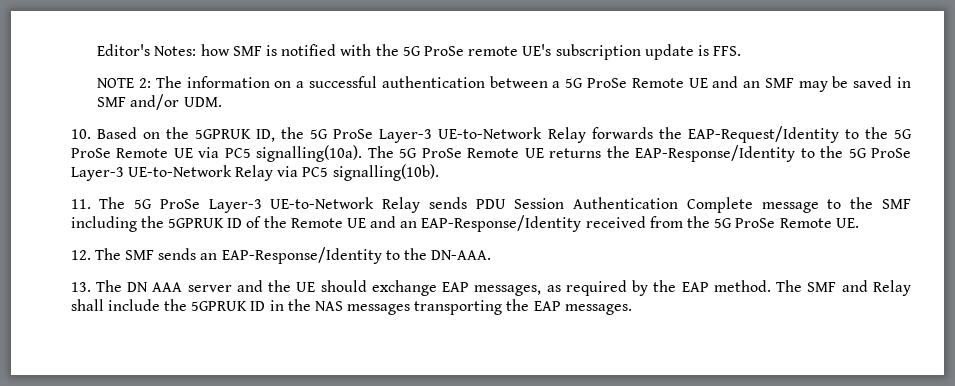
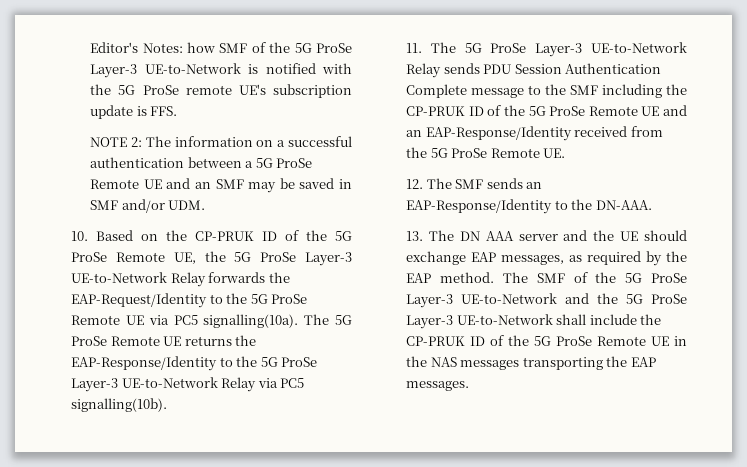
(262, 51) none -> [251,42,352,53] [90,63,241,78] of the 5G ProSe Layer-3 UE-to-Network
[194,129,276,142] 5GPRUK ID, -> [195,230,353,241] [71,252,196,264] CP-PRUK ID of the 5G ProSe Remote UE,
[168,216,287,228] 5GPRUK ID of the -> [406,105,586,116] CP-PRUK ID of the 5G ProSe
[841,280,912,296] [70,299,266,311] and Relay shall include the 5GPRUK ID -> [573,272,687,283] [406,293,687,308] [406,314,662,329] [406,335,670,346] of the 5G ProSe Layer-3 UE-to-Network and the 5G ProSe Layer-3 UE-to-Network shall include the CP-PRUK ID of the 5G ProSe Remote UE

